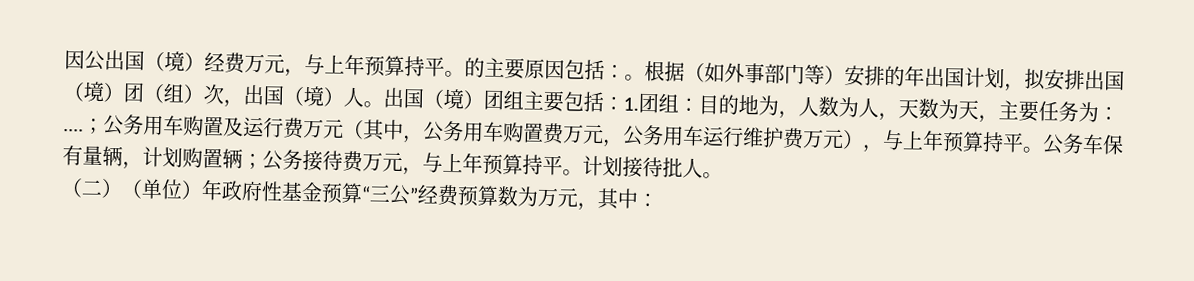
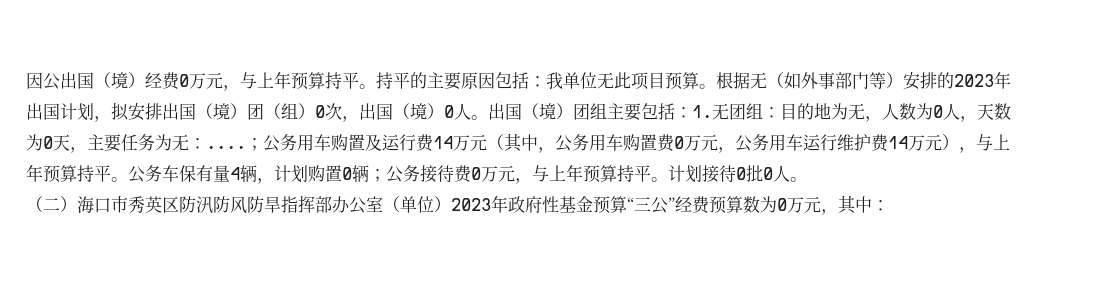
[244,53,465,78] 万元，与上年预算持平。 -> [179,71,410,91] 0万元，与上年预算持平。持平
[624,60,685,82] 。根据 -> [546,72,767,90] 我单位无此项目预算。根据无
(905, 76) none -> [954,74,994,87] 2023
(205, 94) none -> [315,105,325,118] 0
(345, 97) none -> [444,105,454,118] 0
(639, 104) none -> [712,103,729,120] 无
(779, 105) none -> [848,103,865,120] 无
(859, 107) none -> [933,105,943,118] 0
(959, 109) none -> [43,136,53,149] 0
(1099, 112) none -> [172,134,189,151] 无
(305, 128) none -> [433,136,453,149] 14
(565, 133) none -> [674,136,684,149] 0
(805, 138) none -> [888,136,908,149] 14
(103, 155) none -> [230,167,240,180] 4
(223, 158) none -> [342,167,352,180] 0
(364, 161) none -> [471,167,481,180] 0
[662,157,683,178] 批 -> [736,165,773,182] 0批0
(123, 188) none -> [77,195,383,214] 海口市秀英区防汛防风防旱指挥部办公室
(203, 190) none -> [451,198,491,211] 2023
(539, 196) none -> [777,198,787,211] 0

